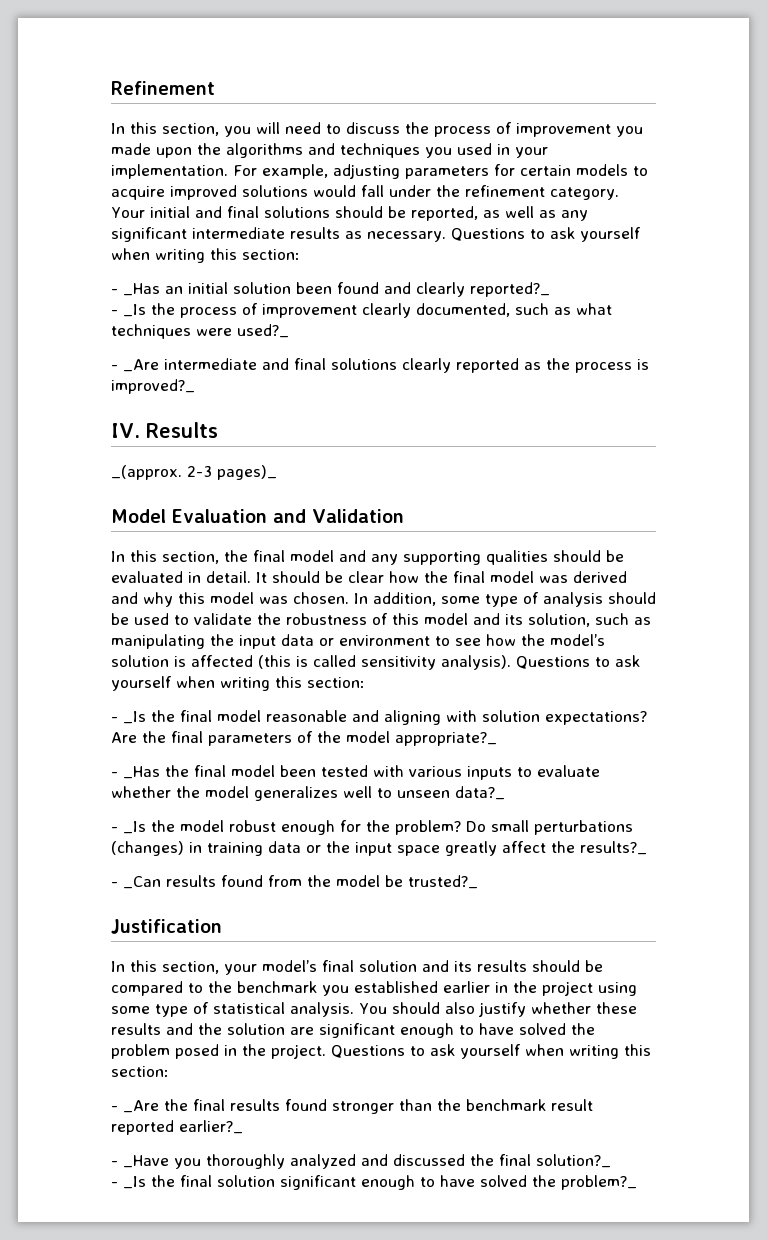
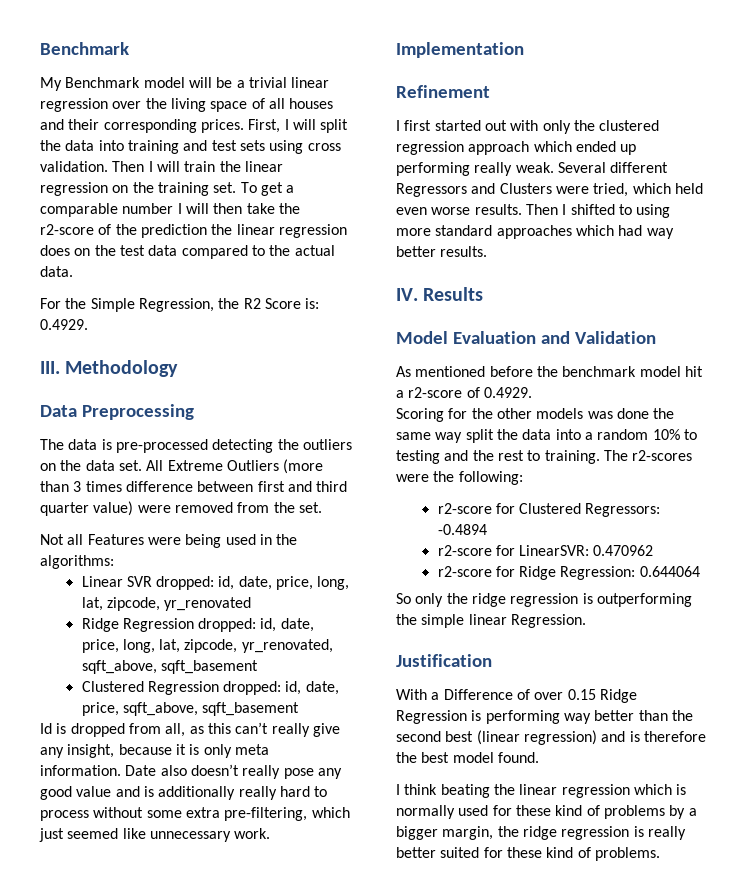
[111,81,215,95] [111,122,643,137] [111,143,548,158] [111,164,648,179] [111,185,619,200] [111,206,588,221] [111,227,641,242] [111,248,300,263] [111,282,550,297] [111,303,612,318] [111,324,289,339] [111,358,649,373] [111,379,195,394] Refinement // In this section, you will need to discuss the process of improvement you made upon the algorithms and techniques you used in your implementation. For example, adjusting parameters for certain models to acquire improved solutions would fall under the refinement category. Your initial and final solutions should be reported, as well as any significant intermediate results as necessary. Questions to ask yourself when writing this section: // - _Has an initial solution been found and clearly reported?_ // - _Is the process of improvement clearly documented, such as what techniques were used?_ // - _Are intermediate and final solutions clearly reported as the process is improved?_ -> [40,42,129,55] [40,77,330,91] [40,98,334,112] [40,119,349,133] [40,140,341,154] [40,161,283,172] [40,182,295,196] [40,203,300,217] [40,224,347,238] [40,245,335,259] [40,266,73,277] [40,298,320,312] [40,319,88,330] [40,360,179,377] [40,404,194,420] [40,439,352,453] [40,459,324,474] [40,481,348,492] [40,501,322,516] [40,534,298,548] [40,555,114,569] [81,576,350,590] [81,597,252,611] [81,618,314,632] [81,639,333,653] [81,660,258,674] [81,681,339,695] [81,702,300,716] [40,722,340,737] [40,744,269,758] [40,764,342,779] [40,786,328,800] [40,807,350,821] [39,828,271,842] [396,42,524,58] [396,85,490,98] [396,120,660,134] [396,141,637,155] [396,162,669,176] [396,183,703,197] [396,204,671,218] [396,225,674,239] [396,246,488,257] Benchmark // My Benchmark model will be a trivial linear regression over the living space of all houses and their corresponding prices. First, I will split the data into training and test sets using cross validation. Then I will train the linear regression on the training set. To get a comparable number I will then take the r2-score of the prediction the linear regression does on the test data compared to the actual data. // For the Simple Regression, the R2 Score is: 0.4929. // III. Methodology // Data Preprocessing // The data is pre-processed detecting the outliers on the data set. All Extreme Outliers (more than 3 times difference between first and third quarter value) were removed from the set. // Not all Features were being used in the algorithms: // Linear SVR dropped: id, date, price, long, lat, zipcode, yr_renovated // Ridge Regression dropped: id, date, price, long, lat, zipcode, yr_renovated, sqft_above, sqft_basement // Clustered Regression dropped: id, date, price, sqft_above, sqft_basement // Id is dropped from all, as this can’t really give any insight, because it is only meta information. Date also doesn’t really pose any good value and is additionally really hard to process without some extra pre-filtering, which just seemed like unnecessary work. // Implementation // Refinement // I first started out with only the clustered regression approach which ended up performing really weak. Several different Regressors and Clusters were tried, which held even worse results. Then I shifted to using more standard approaches which had way better results.
[111,465,277,480] // _(approx. 2-3 pages)_ -> (484, 294) none
[111,550,624,565] [111,571,627,583] [111,592,656,607] [111,613,651,627] [111,634,605,649] [111,655,640,670] [111,676,365,691] [111,710,647,725] [111,731,497,746] [111,765,600,780] [111,786,505,801] [111,820,633,835] [111,841,647,856] [111,875,478,889] [111,919,222,934] [111,960,603,975] [111,981,637,996] [111,1002,637,1017] [111,1023,595,1038] [111,1044,651,1059] [111,1066,169,1077] [111,1099,593,1114] [111,1120,243,1135] [111,1154,611,1169] [111,1175,637,1190] In this section, the final model and any supporting qualities should be evaluated in detail. It should be clear how the final model was derived and why this model was chosen. In addition, some type of analysis should be used to validate the robustness of this model and its solution, such as manipulating the input data or environment to see how the model’s solution is affected (this is called sensitivity analysis). Questions to ask yourself when writing this section: // - _Is the final model reasonable and aligning with solution expectations? Are the final parameters of the model appropriate?_ // - _Has the final model been tested with various inputs to evaluate whether the model generalizes well to unseen data?_ // - _Is the model robust enough for the problem? Do small perturbations (changes) in training data or the input space greatly affect the results?_ // - _Can results found from the model be trusted?_ // Justification // In this section, your model’s final solution and its results should be compared to the benchmark you established earlier in the project using some type of statistical analysis. You should also justify whether these results and the solution are significant enough to have solved the problem posed in the project. Questions to ask yourself when writing this section: // - _Are the final results found stronger than the benchmark result reported earlier?_ // - _Have you thoroughly analyzed and discussed the final solution?_ // - _Is the final solution significant enough to have solved the problem?_ -> [396,366,703,377] [396,387,532,398] [396,408,675,422] [396,429,697,443] [396,450,693,464] [396,471,523,485] [437,503,661,517] [437,524,487,535] [437,545,654,556] [437,566,700,580] [396,593,692,607] [396,614,586,628] [396,654,492,667] [396,689,637,703] [396,710,693,724] [396,730,706,745] [396,752,539,763] [396,784,687,798] [396,805,697,819] [396,826,686,840] [396,847,660,861] As mentioned before the benchmark model hit a r2-score of 0.4929. // Scoring for the other models was done the same way split the data into a random 10% to testing and the rest to training. The r2-scores were the following: // r2-score for Clustered Regressors: -0.4894 // r2-score for LinearSVR: 0.470962 // r2-score for Ridge Regression: 0.644064 // So only the ridge regression is outperforming the simple linear Regression. // Justification // With a Difference of over 0.15 Ridge Regression is performing way better than the second best (linear regression) and is therefore the best model found. // I think beating the linear regression which is normally used for these kind of problems by a bigger margin, the ridge regression is really better suited for these kind of problems.

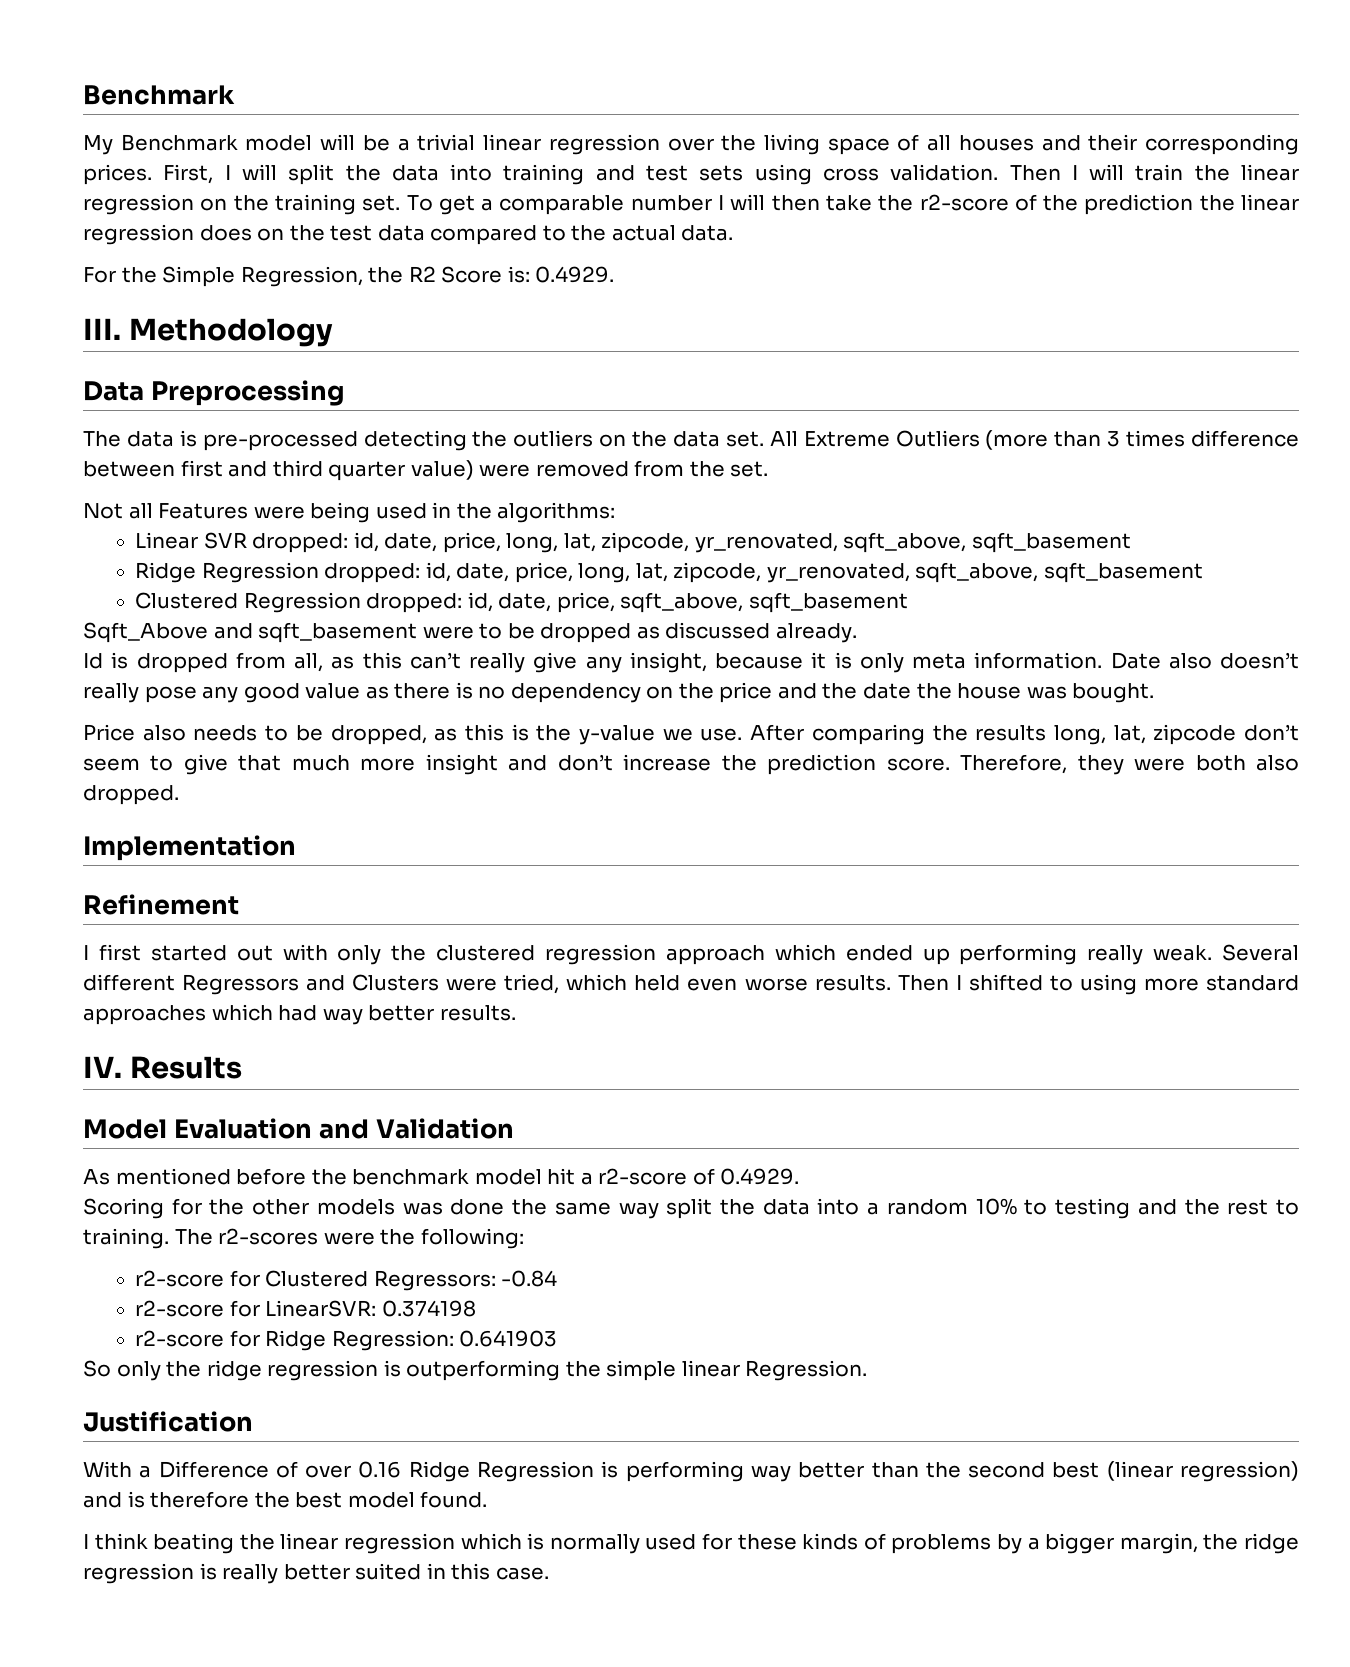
[164,597,252,611] yr_renovated -> [694,532,1131,553] yr_renovated, sqft_above, sqft_basement
(300, 709) none -> [83,622,857,643] // Sqft_Above and sqft_basement were to be dropped as discussed already.
[115,786,328,800] [40,807,350,821] [39,828,271,842] and is additionally really hard to process without some extra pre-filtering, which just seemed like unnecessary work. -> [365,682,1155,703] [83,724,1300,745] [83,754,1300,775] [83,785,179,805] as there is no dependency on the price and the date the house was bought. // Price also needs to be dropped, as this is the y-value we use. After comparing the results long, lat, zipcode don’t seem to give that much more insight and don’t increase the prediction score. Therefore, they were both also dropped.
[437,524,487,535] -0.4894 -> [501,1270,558,1287] -0.84
[593,545,654,556] 0.470962 -> [381,1300,476,1317] 0.374198
[639,566,700,577] 0.644064 -> [459,1330,558,1347] 0.641903
[567,689,596,700] 0.15 -> [358,1461,402,1478] 0.16
[555,805,583,816] kind -> [802,1533,859,1550] kinds
[483,847,660,861] for these kind of problems. -> [426,1563,549,1580] in this case.

